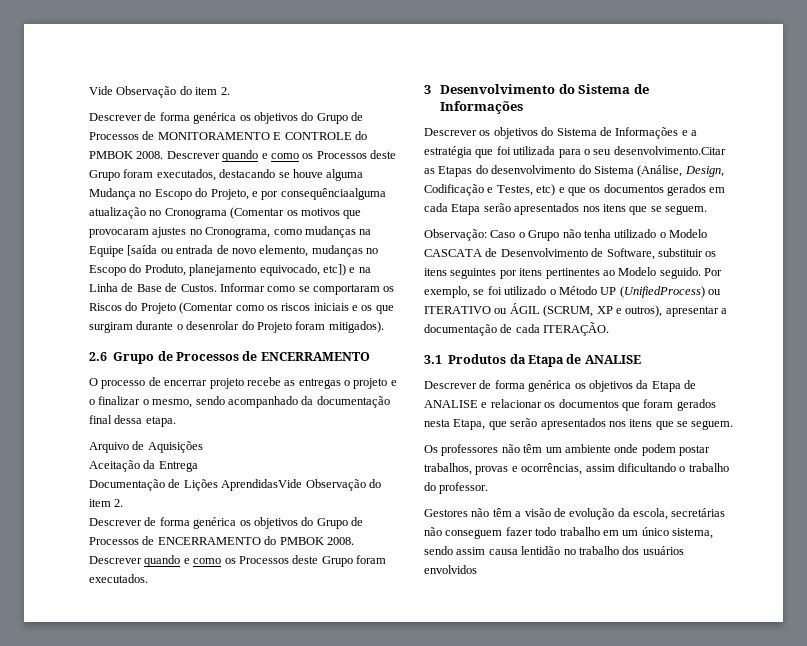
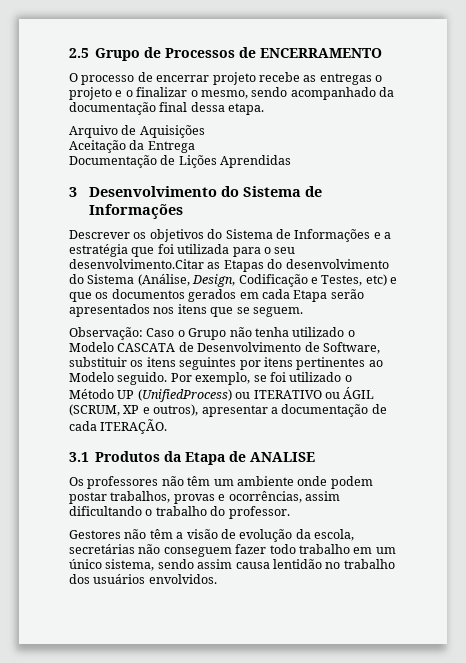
[89,86,230,98] [89,112,363,124] [89,131,367,140] [89,150,396,162] [89,169,364,181] [89,188,386,200] [89,207,362,219] [89,226,372,238] [89,245,378,257] [89,264,371,276] [89,283,395,295] [89,302,394,314] [89,321,384,333] [89,352,107,361] Vide Observação do item 2. // Descrever de forma genérica os objetivos do Grupo de Processos de MONITORAMENTO E CONTROLE do PMBOK 2008. Descrever quando e como os Processos deste Grupo foram executados, destacando se houve alguma Mudança no Escopo do Projeto, e por consequênciaalguma atualização no Cronograma (Comentar os motivos que provocaram ajustes no Cronograma, como mudanças na Equipe [saída ou entrada de novo elemento, mudanças no Escopo do Produto, planejamento equivocado, etc]) e na Linha de Base de Custos. Informar como se comportaram os Riscos do Projeto (Comentar como os riscos iniciais e os que surgiram durante o desenrolar do Projeto foram mitigados). // 2.6 -> [69,48,89,58] 2.5
[221,479,381,491] [89,499,124,507] [89,517,363,529] [89,536,354,545] [89,555,386,567] [89,574,148,583] AprendidasVide Observação do item 2. // Descrever de forma genérica os objetivos do Grupo de Processos de ENCERRAMENTO do PMBOK 2008. Descrever quando e como os Processos deste Grupo foram executados. -> [220,155,292,168] Aprendidas
[424,380,696,392] [424,399,716,411] [424,418,734,430] // Descrever de forma genérica os objetivos da Etapa de ANALISE e relacionar os documentos que foram gerados nesta Etapa, que serão apresentados nos itens que se seguem. -> (316, 457) none
[424,565,477,574] envolvidos -> [148,574,217,584] envolvidos.

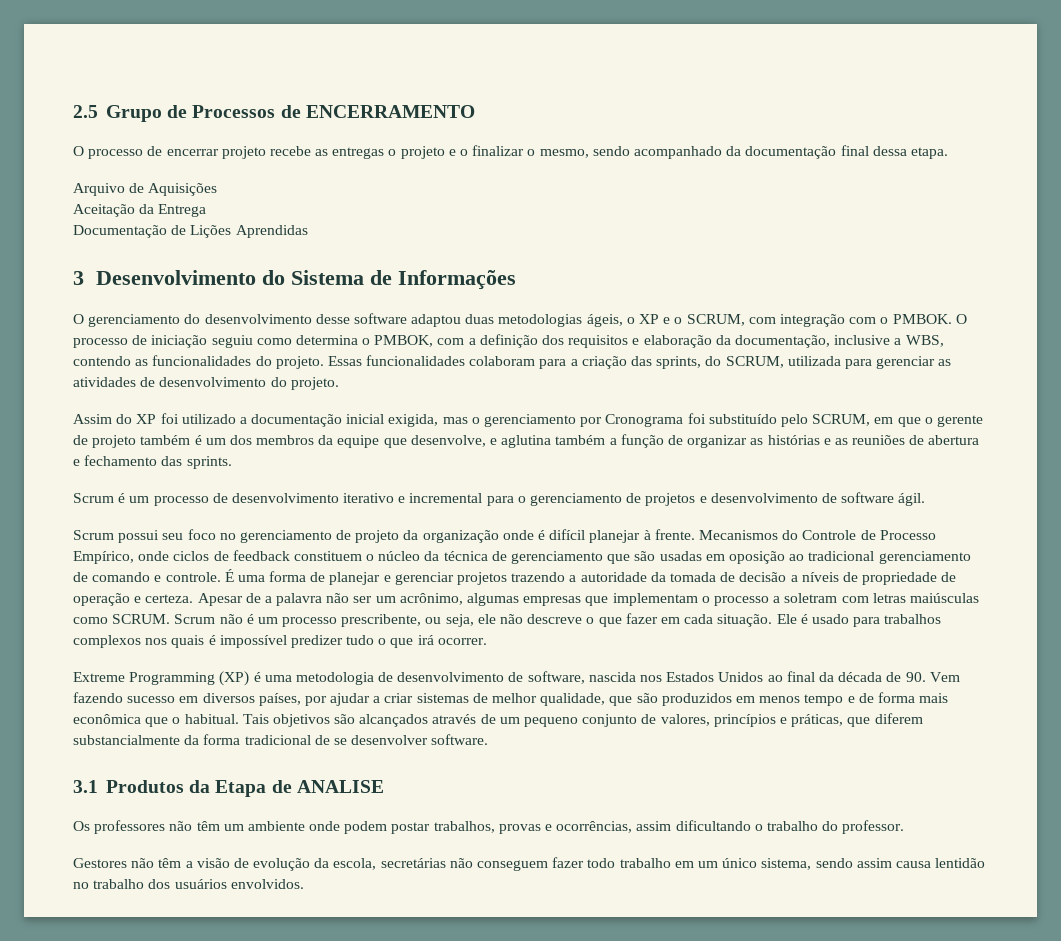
[69,229,391,242] [69,244,296,257] [69,259,389,272] [69,274,397,287] [69,289,364,302] [69,304,303,317] [69,327,355,340] [69,342,380,354] [69,357,383,370] [69,372,352,385] [69,387,375,402] [69,404,387,417] [69,419,168,434] Descrever os objetivos do Sistema de Informações e a estratégia que foi utilizada para o seu desenvolvimento.Citar as Etapas do desenvolvimento do Sistema (Análise, Design, Codificação e Testes, etc) e que os documentos gerados em cada Etapa serão apresentados nos itens que se seguem. // Observação: Caso o Grupo não tenha utilizado o Modelo CASCATA de Desenvolvimento de Software, substituir os itens seguintes por itens pertinentes ao Modelo seguido. Por exemplo, se foi utilizado o Método UP (UnifiedProcess) ou ITERATIVO ou ÁGIL (SCRUM, XP e outros), apresentar a documentação de cada ITERAÇÃO. -> [73,313,967,327] [73,334,944,348] [73,355,952,369] [73,377,339,390] [73,413,983,427] [73,434,980,448] [73,455,232,469] [73,492,926,506] [73,529,936,543] [73,550,971,564] [73,569,957,585] [73,593,979,606] [73,613,942,627] [73,635,487,648] [73,671,960,686] [73,692,949,706] [73,713,923,727] [73,734,489,745] O gerenciamento do desenvolvimento desse software adaptou duas metodologias ágeis, o XP e o SCRUM, com integração com o PMBOK. O processo de iniciação seguiu como determina o PMBOK, com a definição dos requisitos e elaboração da documentação, inclusive a WBS, contendo as funcionalidades do projeto. Essas funcionalidades colaboram para a criação das sprints, do SCRUM, utilizada para gerenciar as atividades de desenvolvimento do projeto. // Assim do XP foi utilizado a documentação inicial exigida, mas o gerenciamento por Cronograma foi substituído pelo SCRUM, em que o gerente de projeto também é um dos membros da equipe que desenvolve, e aglutina também a função de organizar as histórias e as reuniões de abertura e fechamento das sprints. // Scrum é um processo de desenvolvimento iterativo e incremental para o gerenciamento de projetos e desenvolvimento de software ágil. // Scrum possui seu foco no gerenciamento de projeto da organização onde é difícil planejar à frente. Mecanismos do Controle de Processo Empírico, onde ciclos de feedback constituem o núcleo da técnica de gerenciamento que são usadas em oposição ao tradicional gerenciamento de comando e controle. É uma forma de planejar e gerenciar projetos trazendo a autoridade da tomada de decisão a níveis de propriedade de operação e certeza. Apesar de a palavra não ser um acrônimo, algumas empresas que implementam o processo a soletram com letras maiúsculas como SCRUM. Scrum não é um processo prescribente, ou seja, ele não descreve o que fazer em cada situação. Ele é usado para trabalhos complexos nos quais é impossível predizer tudo o que irá ocorrer. // Extreme Programming (XP) é uma metodologia de desenvolvimento de software, nascida nos Estados Unidos ao final da década de 90. Vem fazendo sucesso em diversos países, por ajudar a criar sistemas de melhor qualidade, que são produzidos em menos tempo e de forma mais econômica que o habitual. Tais objetivos são alcançados através de um pequeno conjunto de valores, princípios e práticas, que diferem substancialmente da forma tradicional de se desenvolver software.

